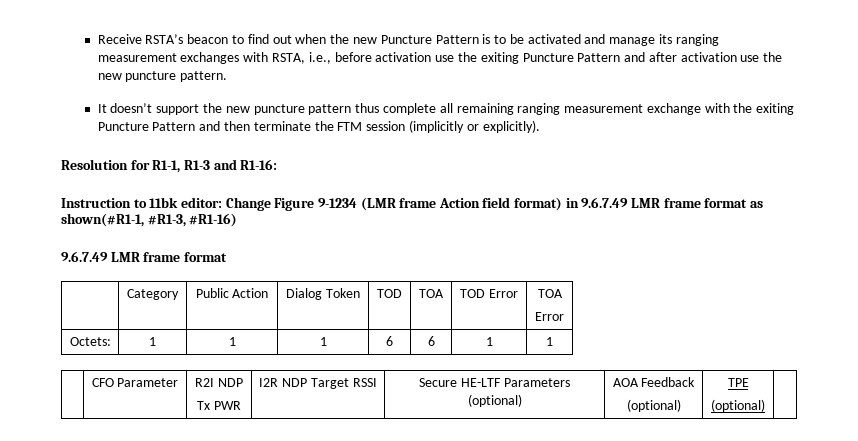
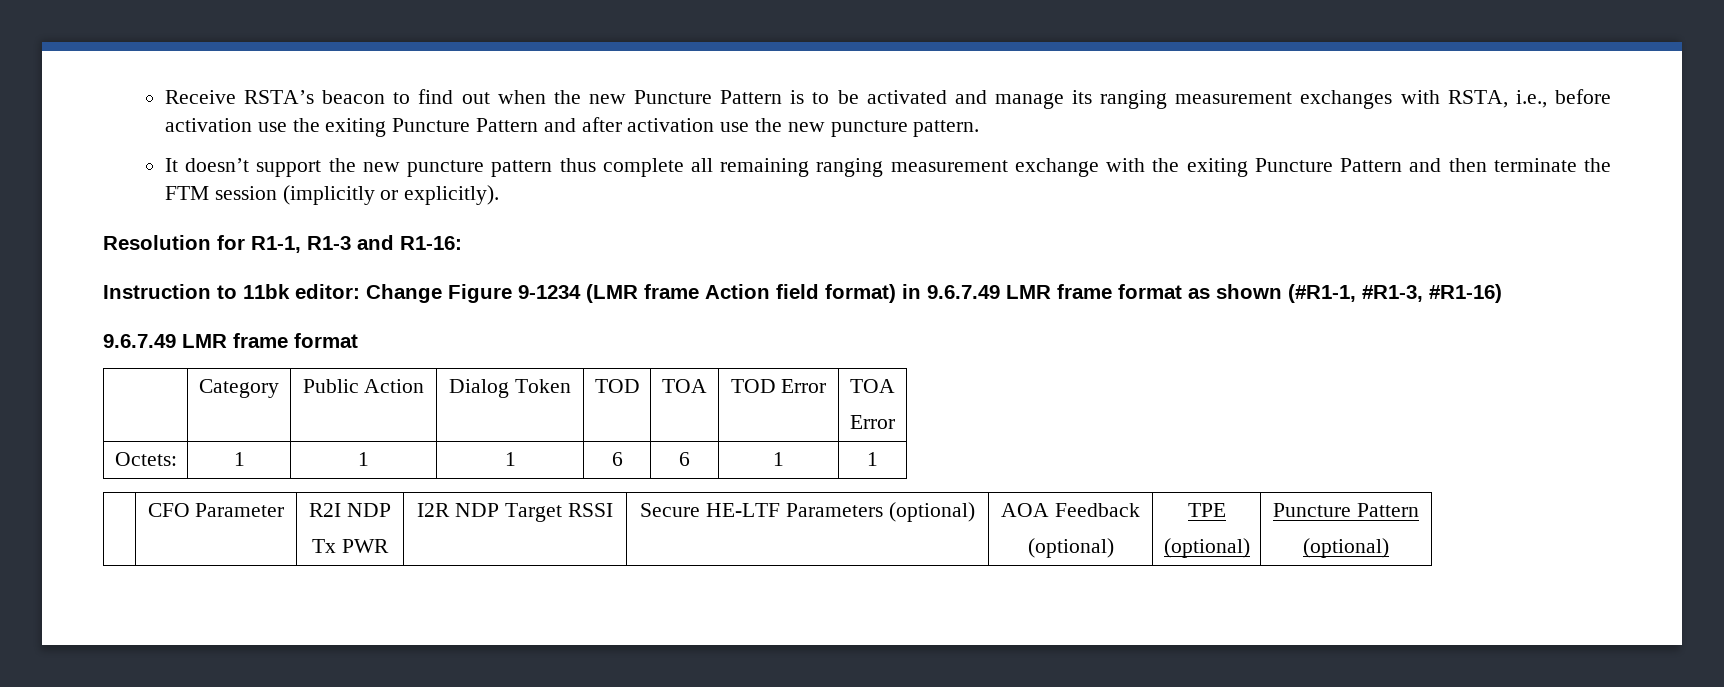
[61,213,144,227] shown(#R1-1, -> [1216,284,1356,303] shown (#R1-1,
(765, 405) none -> [1273,503,1419,517] [1303,538,1389,558] Puncture Pattern // (optional)

